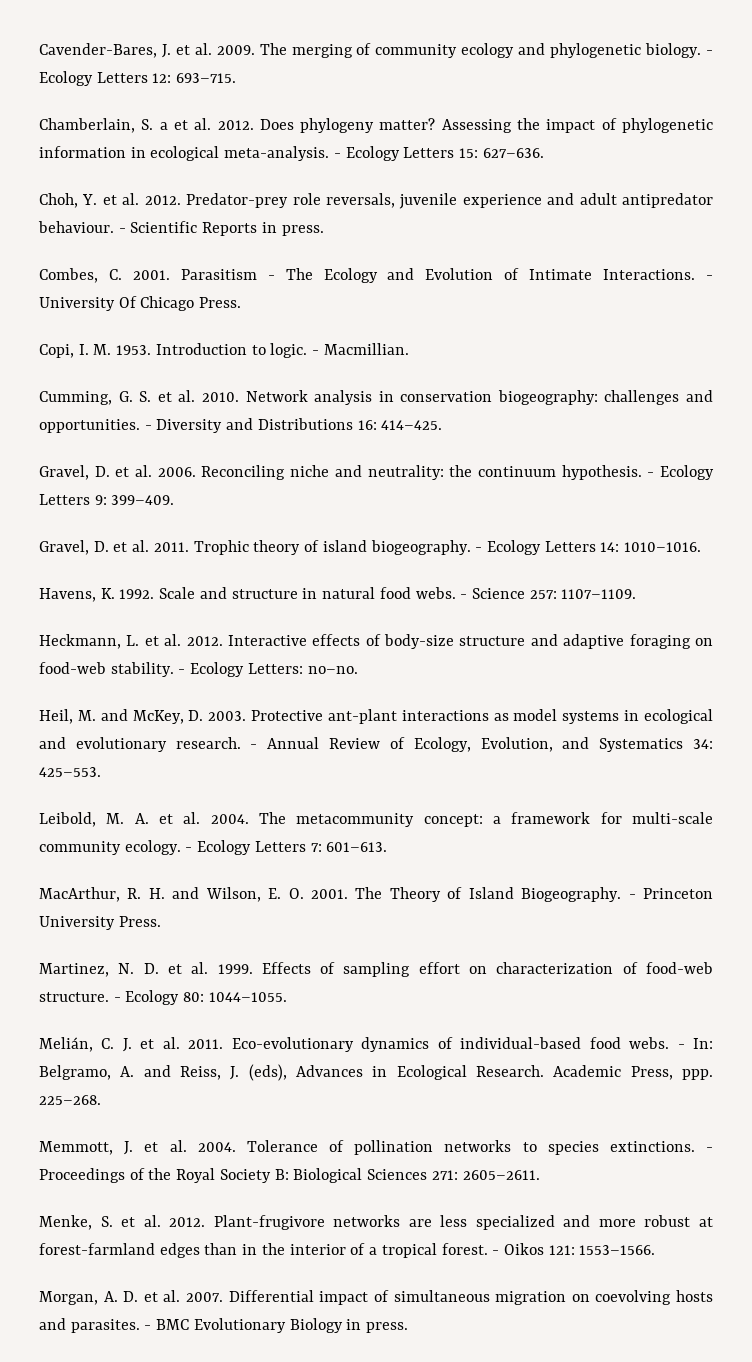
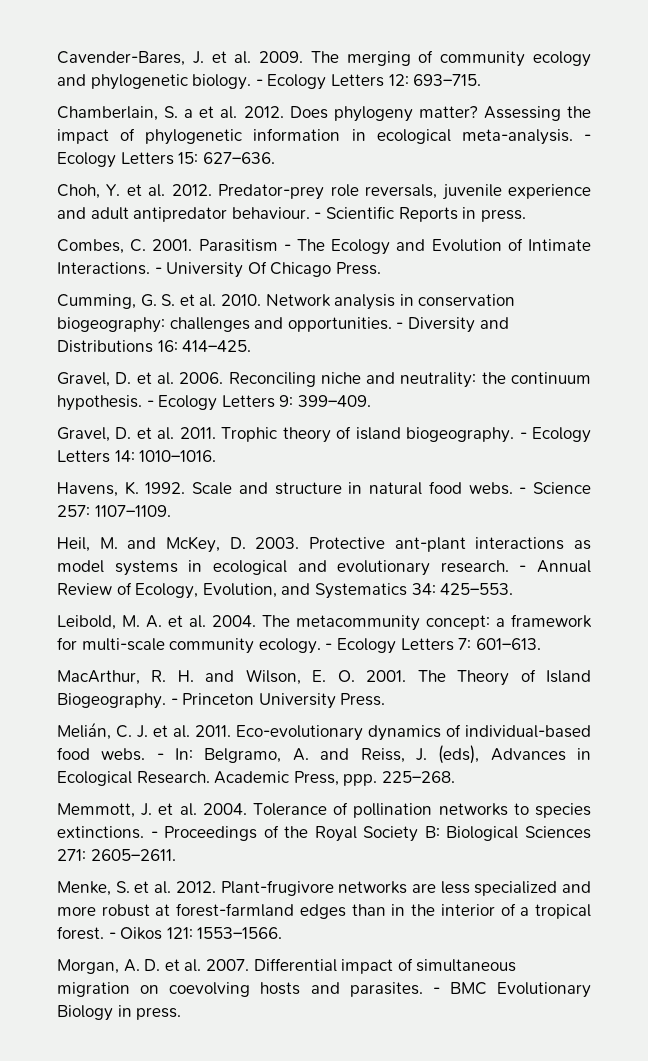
[39,343,409,358] // Copi, I. M. 1953. Introduction to logic. - Macmillian. -> (381, 268) none
[39,634,714,649] [39,662,358,677] // Heckmann, L. et al. 2012. Interactive effects of body-size structure and adaptive foraging on food-web stability. - Ecology Letters: no–no. -> (171, 511) none
[39,962,713,977] [39,990,287,1005] // Martinez, N. D. et al. 1999. Effects of sampling effort on characterization of food-web structure. - Ecology 80: 1044–1055. -> (386, 699) none

